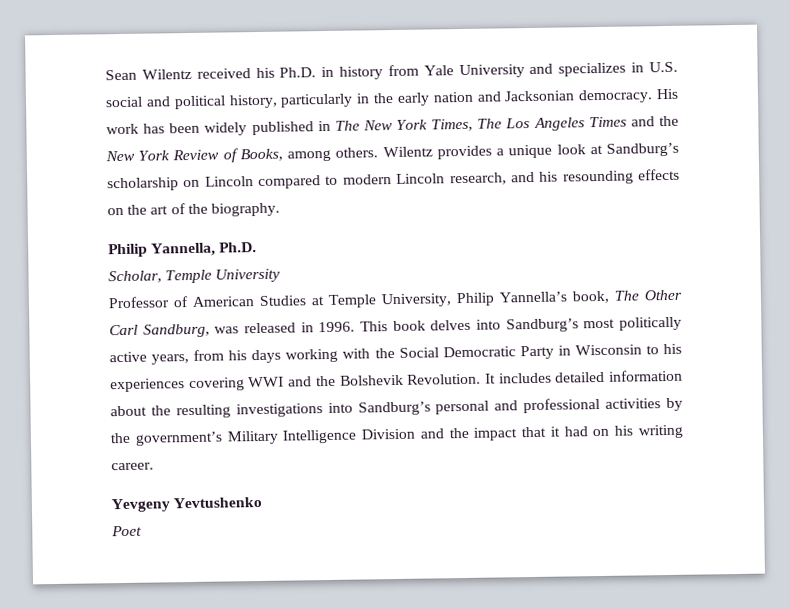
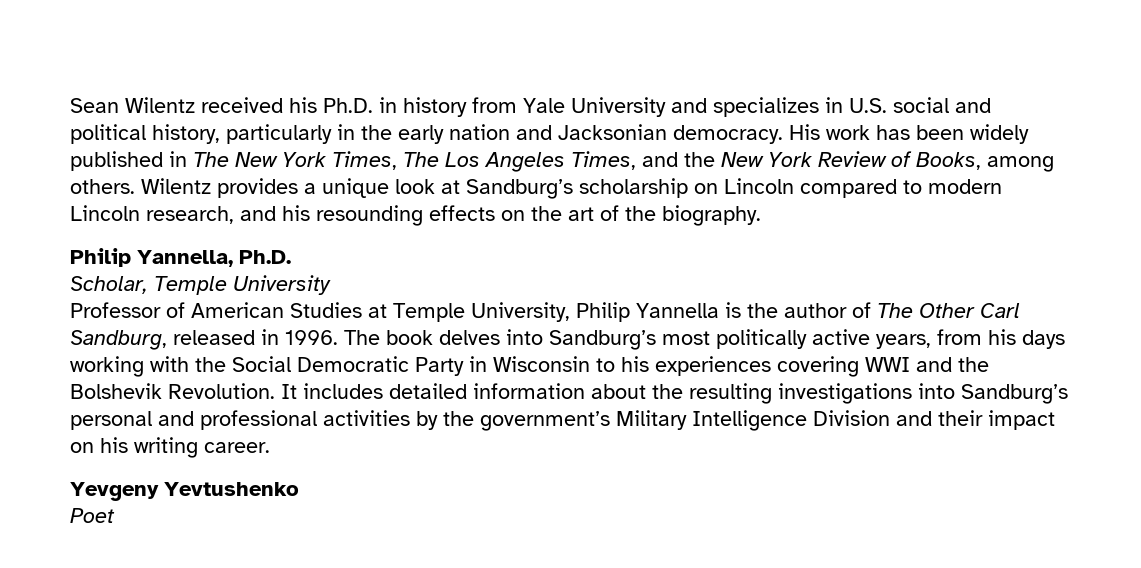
[588,116,627,128] Times -> [571,151,636,170] Times,
[499,290,609,304] Yannella’s book, -> [636,302,871,318] Yannella is the author of
[214,326,240,334] was -> (167, 340) none
[359,321,388,332] This -> [344,330,380,345] The
[448,426,588,441] the impact that it had -> [938,410,1055,430] their impact

